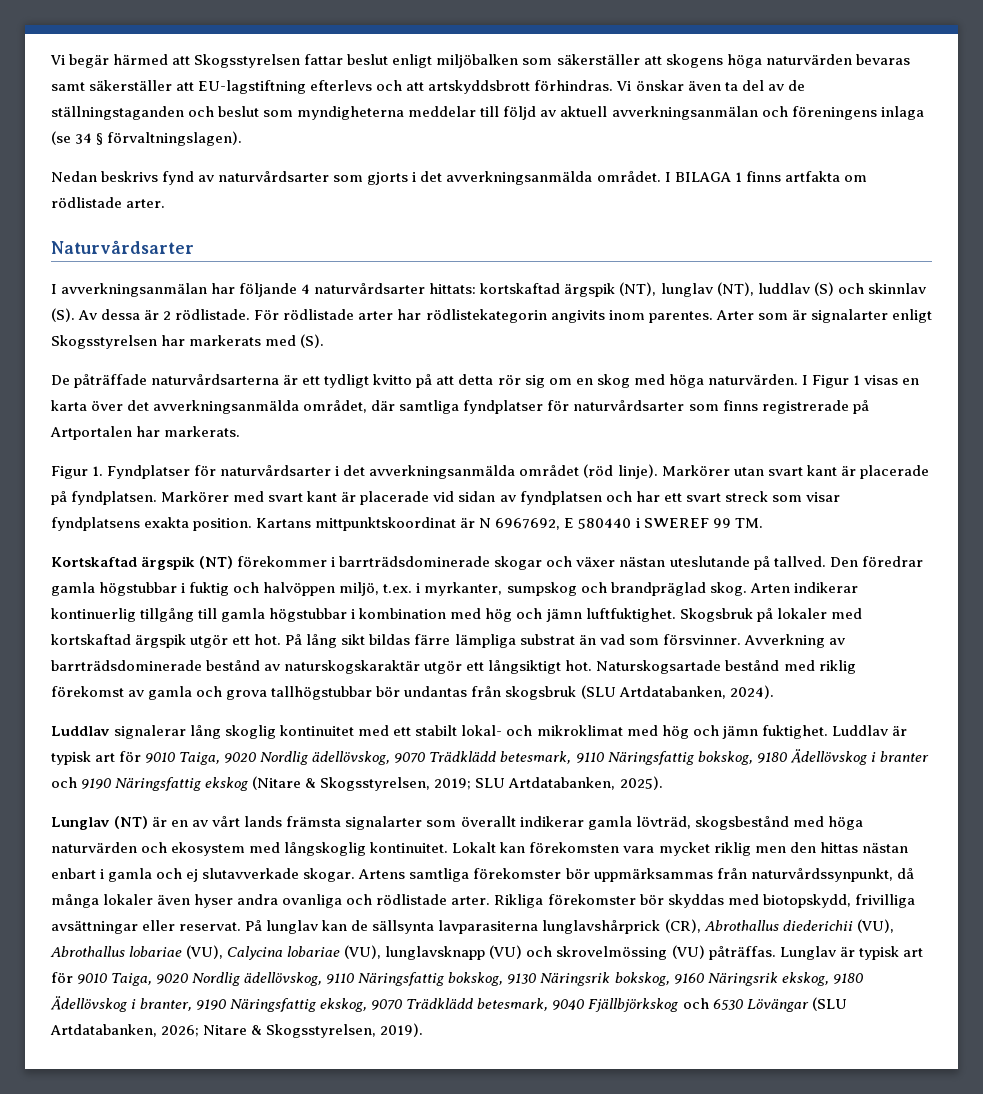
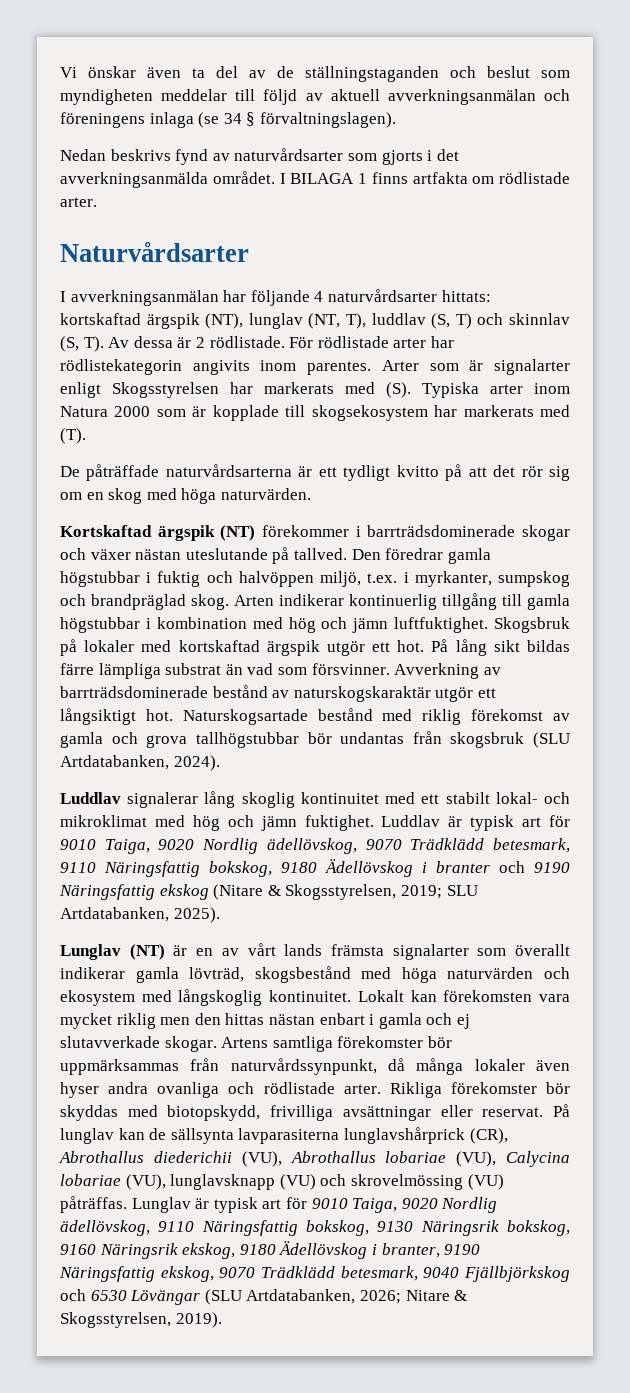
[50,54,910,68] [51,80,632,94] Vi begär härmed att Skogsstyrelsen fattar beslut enligt miljöbalken som säkerställer att skogens höga naturvärden bevaras samt säkerställer att EU-lagstiftning efterlevs och att artskyddsbrott förhindras. Vi -> [60,67,77,78] Vi
[297,106,405,120] myndigheterna -> [60,89,153,105] myndigheten
[716,282,927,296] [51,308,75,322] (NT), luddlav (S) och skinnlav (S). -> [308,313,571,329] [60,336,104,352] (NT, T), luddlav (S, T) och skinnlav (S, T).
(325, 341) none -> [422,382,570,398] [60,405,571,421] [60,428,86,444] Typiska arter inom Natura 2000 som är kopplade till skogsekosystem har markerats med (T).
[458,374,494,385] detta -> [493,465,516,477] det
[801,375,920,388] [51,400,869,414] [50,426,241,440] [51,464,929,479] [51,491,840,505] [51,517,763,531] I Figur 1 visas en karta över det avverkningsanmälda området, där samtliga fyndplatser för naturvårdsarter som finns registrerade på Artportalen har markerats. // Figur 1. Fyndplatser för naturvårdsarter i det avverkningsanmälda området (röd linje). Markörer utan svart kant är placerade på fyndplatsen. Markörer med svart kant är placerade vid sidan av fyndplatsen och har ett svart streck som visar fyndplatsens exakta position. Kartans mittpunktskoordinat är N 6967692, E 580440 i SWEREF 99 TM. -> (311, 494) none

